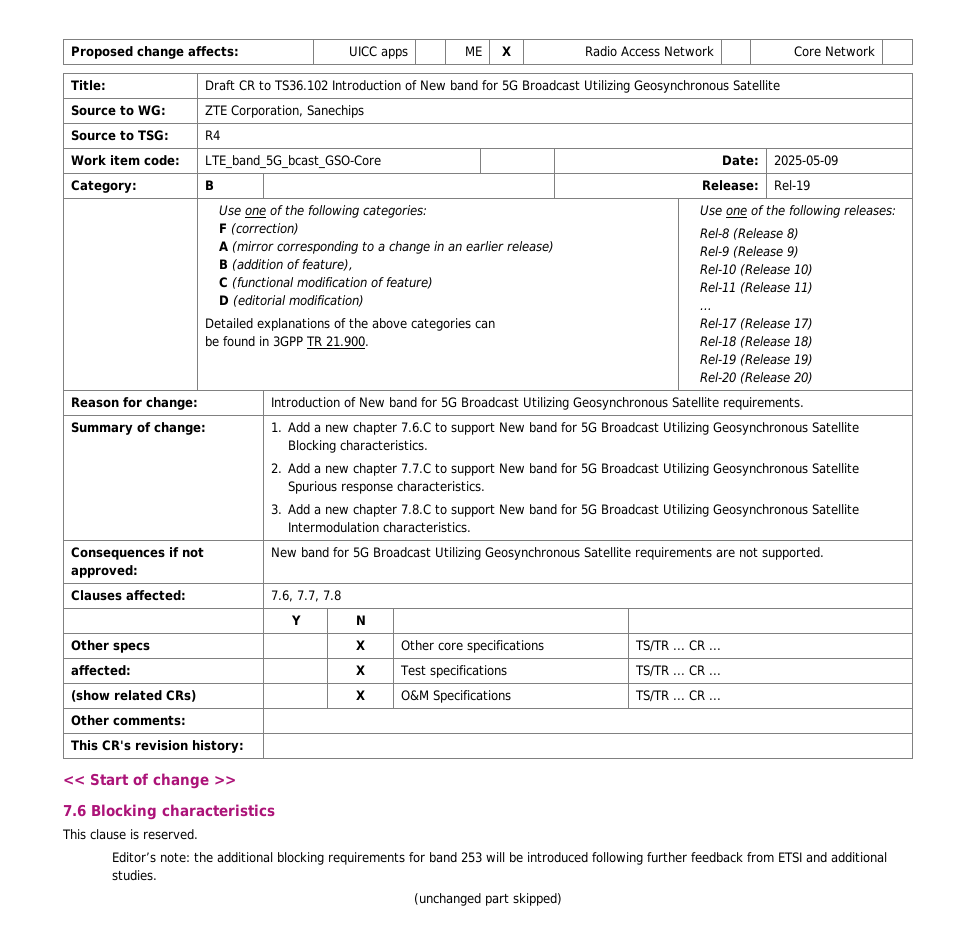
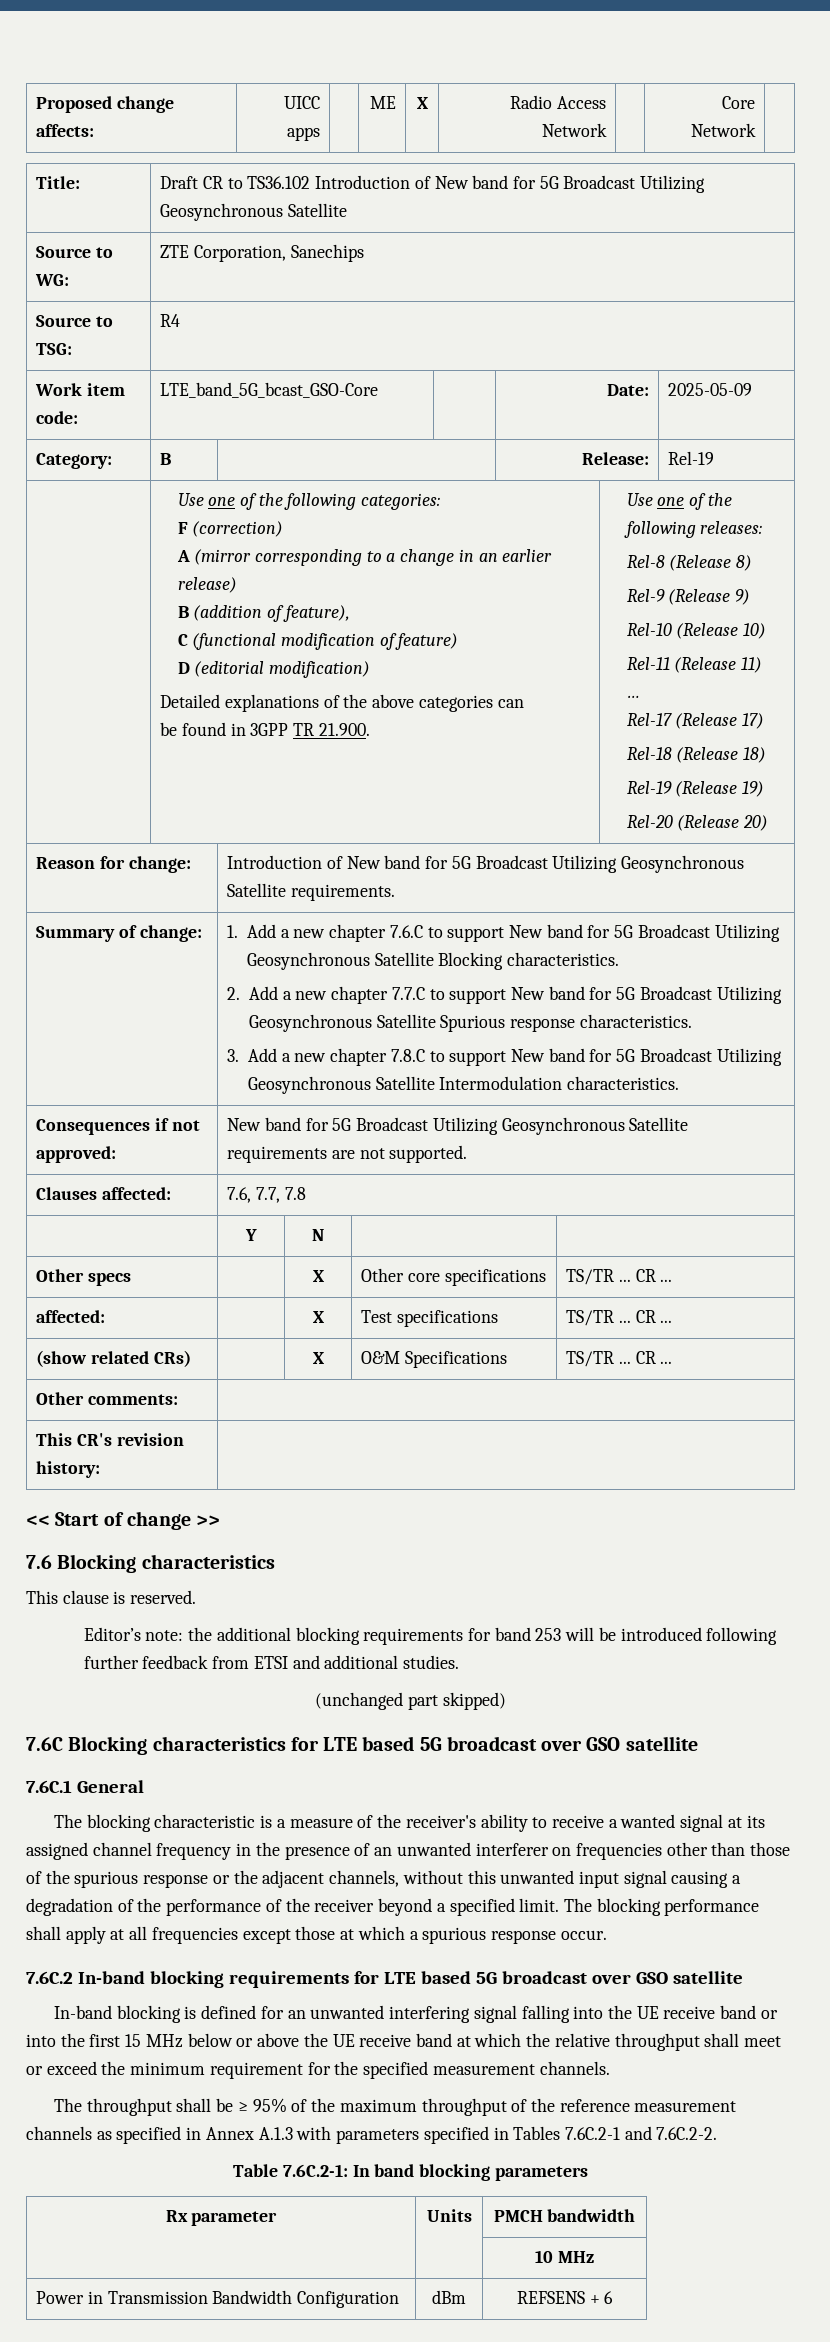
(562, 899) none -> [26,1736,698,1755] [26,1780,144,1793] [54,1814,765,1832] [26,1842,791,1860] [26,1870,742,1888] [26,1898,760,1916] [26,1926,607,1944] [26,1971,743,1988] [54,2005,778,2023] [26,2033,782,2051] [26,2061,610,2079] [54,2098,737,2116] [26,2126,718,2144] [233,2164,588,2181] [165,2210,278,2226] [426,2209,472,2222] [493,2209,636,2222] [535,2250,594,2263] [36,2290,400,2308] [432,2290,466,2304] [516,2291,614,2304] // 7.6C Blocking characteristics for LTE based 5G broadcast over GSO satellite // 7.6C.1 General // The blocking characteristic is a measure of the receiver's ability to receive a wanted signal at its assigned channel frequency in the presence of an unwanted interferer on frequencies other than those of the spurious response or the adjacent channels, without this unwanted input signal causing a degradation of the performance of the receiver beyond a specified limit. The blocking performance shall apply at all frequencies except those at which a spurious response occur. // 7.6C.2 In-band blocking requirements for LTE based 5G broadcast over GSO satellite // In-band blocking is defined for an unwanted interfering signal falling into the UE receive band or into the first 15 MHz below or above the UE receive band at which the relative throughput shall meet or exceed the minimum requirement for the specified measurement channels. // The throughput shall be ≥ 95% of the maximum throughput of the reference measurement channels as specified in Annex A.1.3 with parameters specified in Tables 7.6C.2-1 and 7.6C.2-2. // Table 7.6C.2-1: In band blocking parameters // Rx parameter | Units | PMCH bandwidth // | | 10 MHz // Power in Transmission Bandwidth Configuration | dBm | REFSENS + 6

